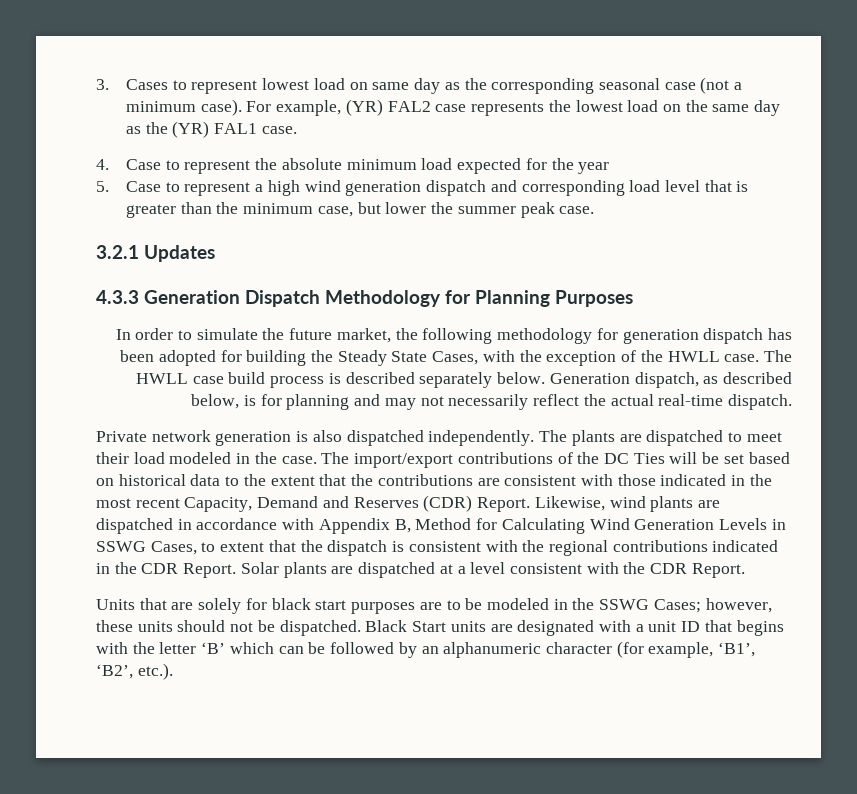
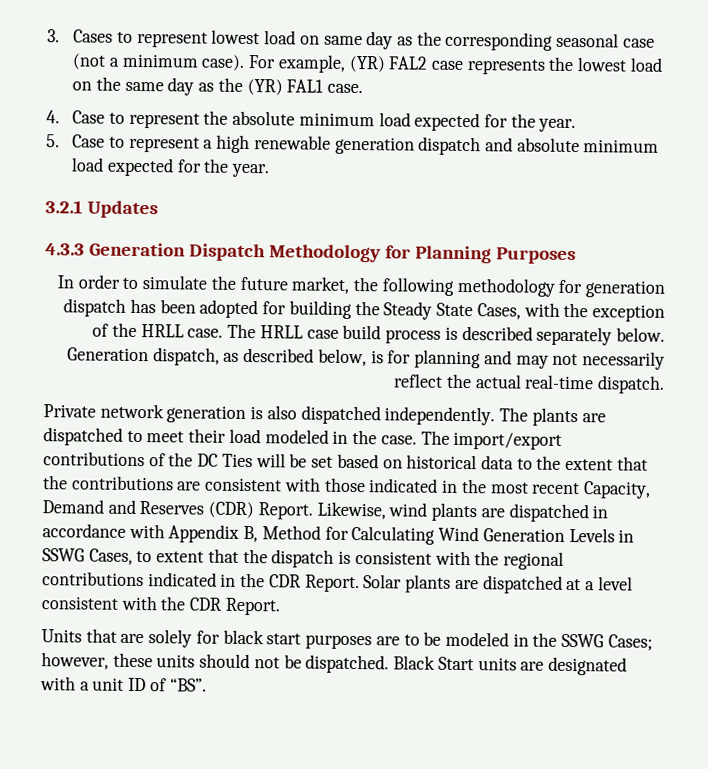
[578,162,610,174] year -> [538,118,577,133] year.
[304,180,341,192] wind -> [253,135,331,150] renewable
[521,180,749,196] [126,202,595,218] corresponding load level that is greater than the minimum case, but lower the summer peak case. -> [516,137,660,153] [71,157,271,178] absolute minimum load expected for the year.
[667,350,793,362] [136,373,189,384] HWLL case. The HWLL -> [140,323,303,339] HRLL case. The HRLL
[704,620,784,636] [96,641,756,658] [96,663,173,680] that begins with the letter ‘B’ which can be followed by an alphanumeric character (for example, ‘B1’, ‘B2’, etc.). -> [149,678,207,692] of “BS”.

